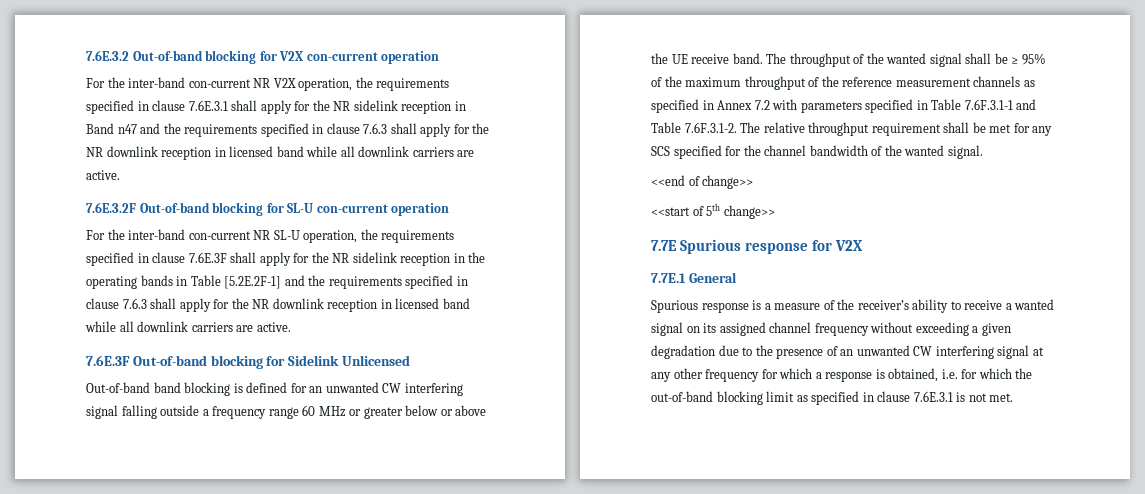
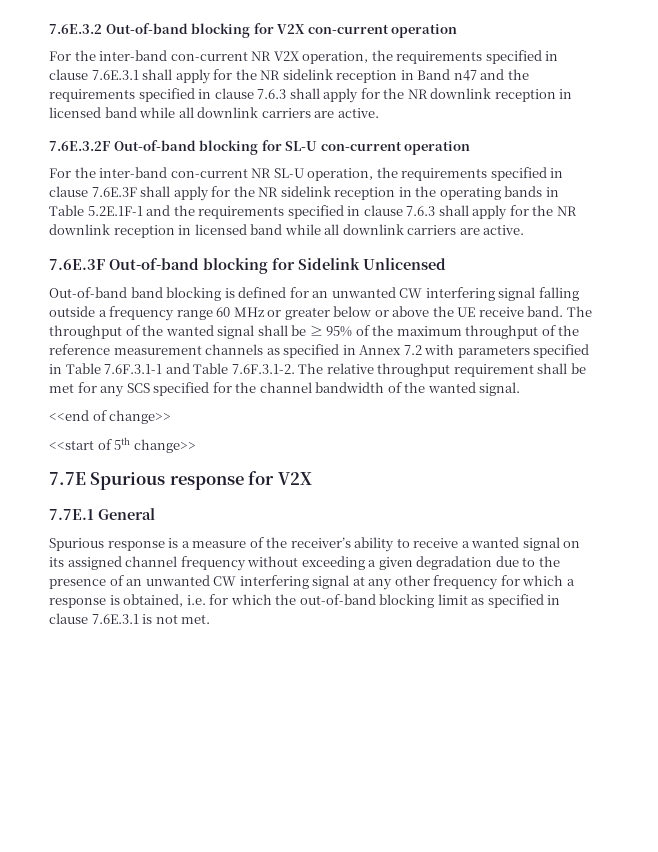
[224,276,282,289] [5.2E.2F-1] -> [87,206,143,216] 5.2E.1F-1

